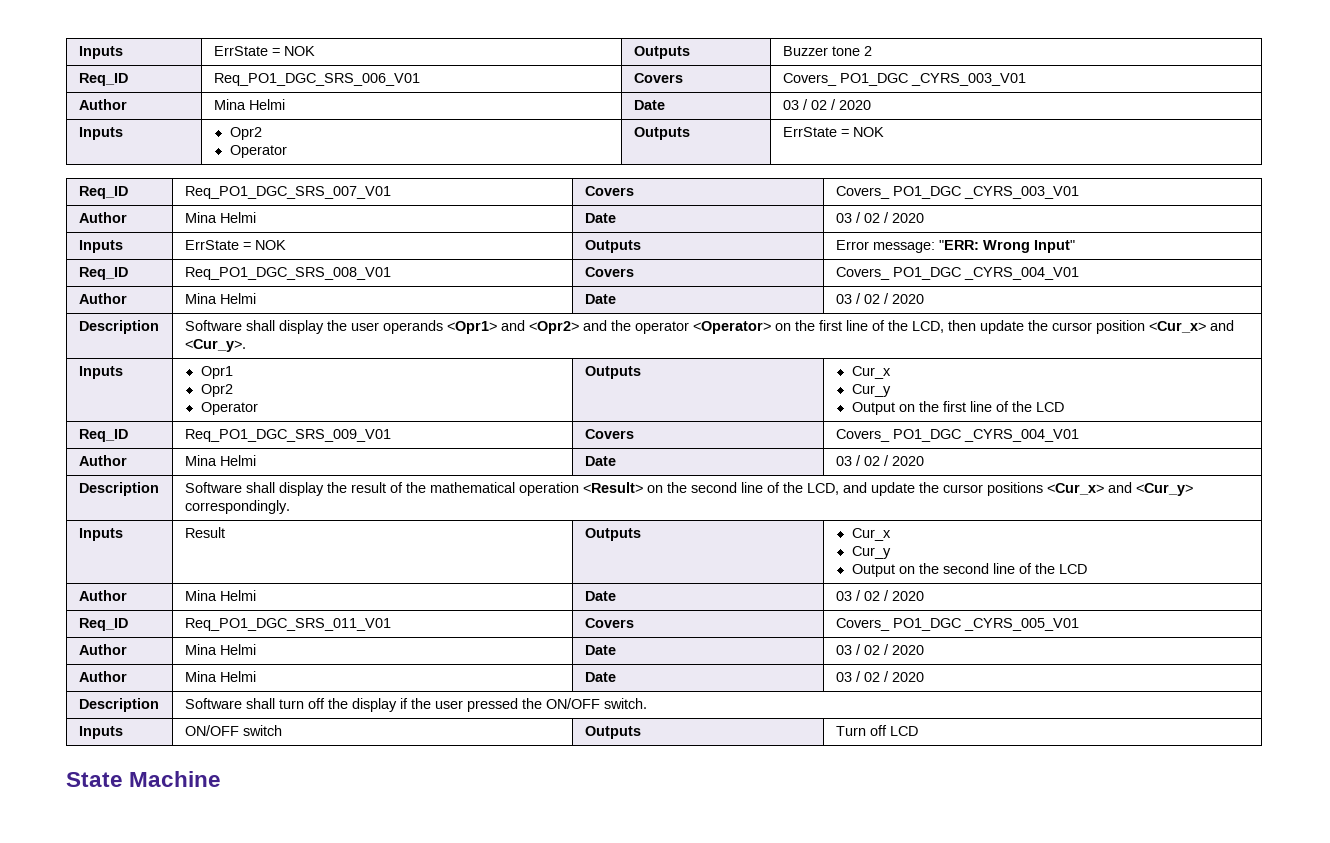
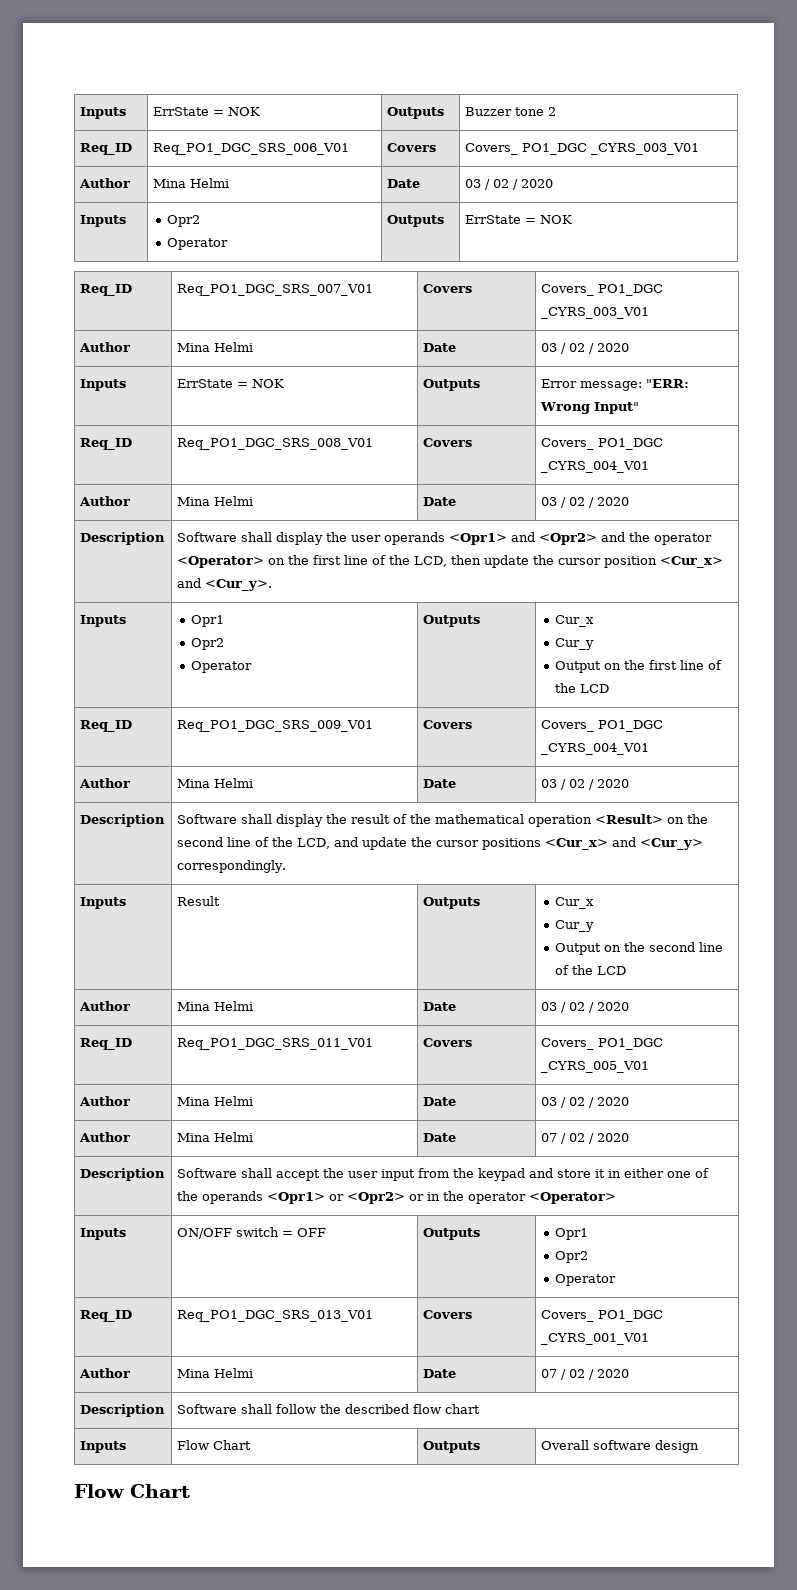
[835,671,924,682] [78,698,159,712] [184,698,647,712] 03 / 02 / 2020 // Description | Software shall turn off the display if the user pressed the ON/OFF switch. -> [541,1133,630,1144] [80,1168,166,1181] [177,1168,710,1181] [177,1191,617,1204] 07 / 02 / 2020 // Description | Software shall accept the user input from the keypad and store it in either one of the operands <Opr1> or <Opr2> or in the operator <Operator>
[584,726,641,739] [835,725,918,736] [66,771,222,787] | Outputs | Turn off LCD // State Machine -> [282,1228,327,1237] [423,1228,481,1240] [555,1228,589,1240] [555,1251,589,1263] [555,1274,617,1286] [80,1310,133,1322] [177,1310,374,1322] [423,1310,473,1319] [541,1310,664,1322] [541,1333,650,1345] [79,1368,131,1378] [177,1368,254,1378] [423,1369,457,1378] [541,1369,630,1380] [80,1404,166,1417] [177,1404,481,1414] [80,1441,127,1453] [177,1440,252,1450] [423,1441,481,1453] [541,1440,700,1453] [74,1484,190,1498] = OFF | Outputs | Opr1 // Opr2 // Operator // Req_ID | Req_PO1_DGC_SRS_013_V01 | Covers | Covers_ PO1_DGC _CYRS_001_V01 // Author | Mina Helmi | Date | 07 / 02 / 2020 // Description | Software shall follow the described flow chart // Inputs | Flow Chart | Outputs | Overall software design // Flow Chart

